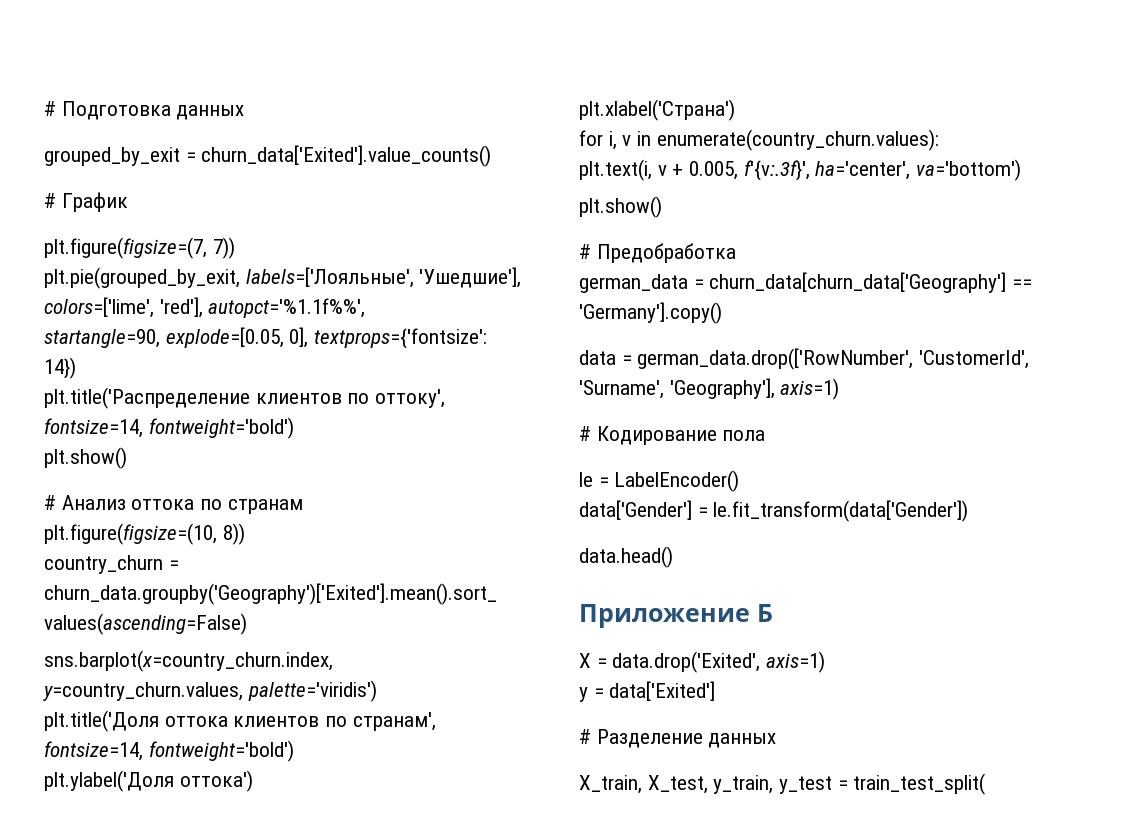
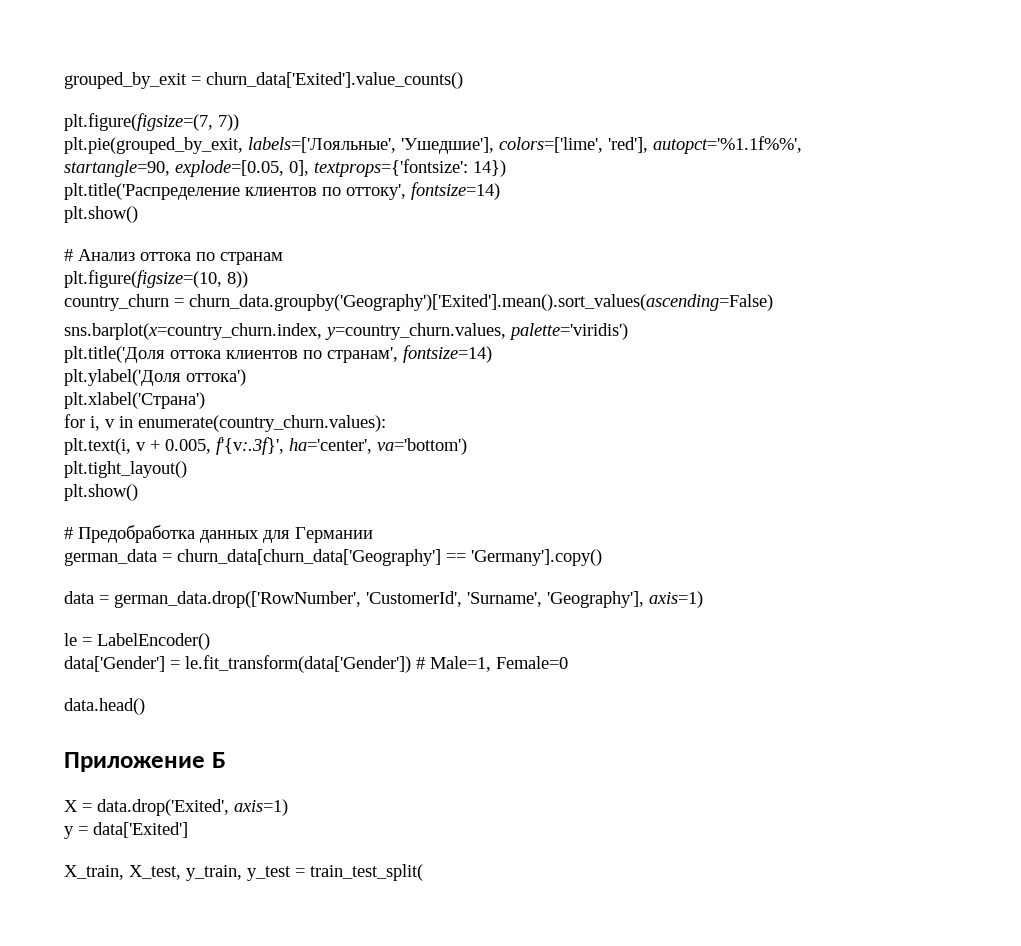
[44,101,245,120] # Подготовка данных // -> (64, 80) none
[44,192,128,212] // # График -> (463, 80) none
[44,417,294,439] fontsize=14, fontweight='bold') -> [411,182,500,200] fontsize=14)
[44,740,294,762] fontsize=14, fontweight='bold') -> [403,345,492,363] fontsize=14)
(1022, 170) none -> [64,461,187,478] // plt.tight_layout()
(736, 253) none -> [200,527,373,543] данных для Германии
[579,426,766,445] // # Кодирование пола -> (703, 599) none
(969, 511) none -> [416,656,568,672] # Male=1, Female=0
[579,729,777,748] // # Разделение данных -> (188, 830) none

